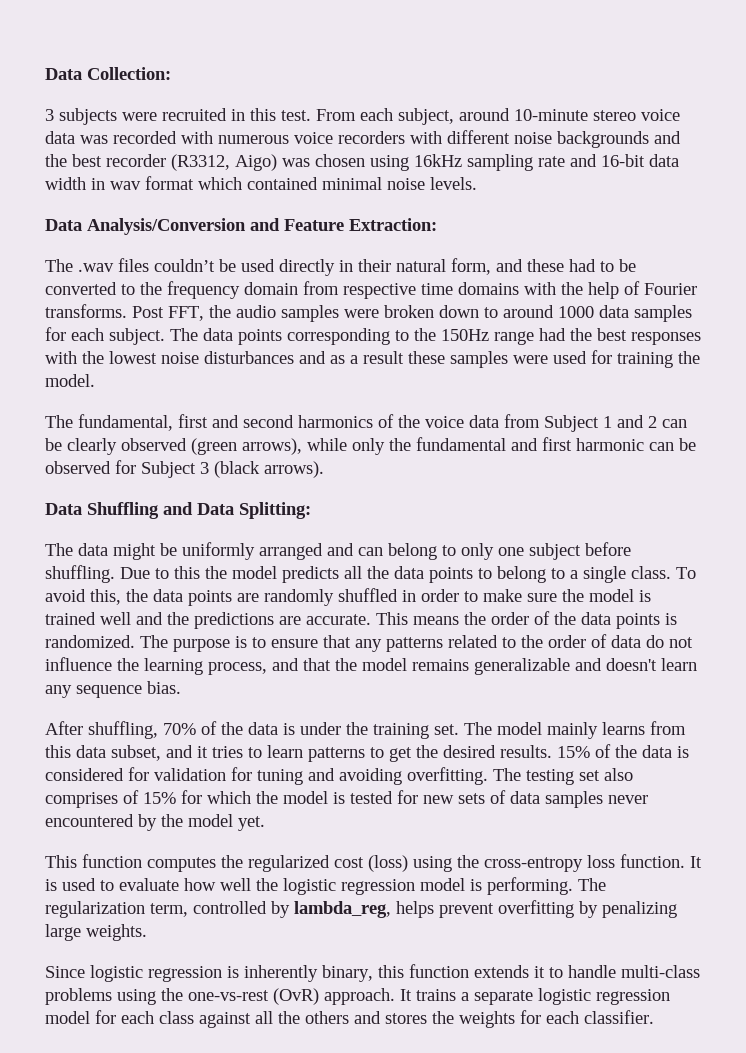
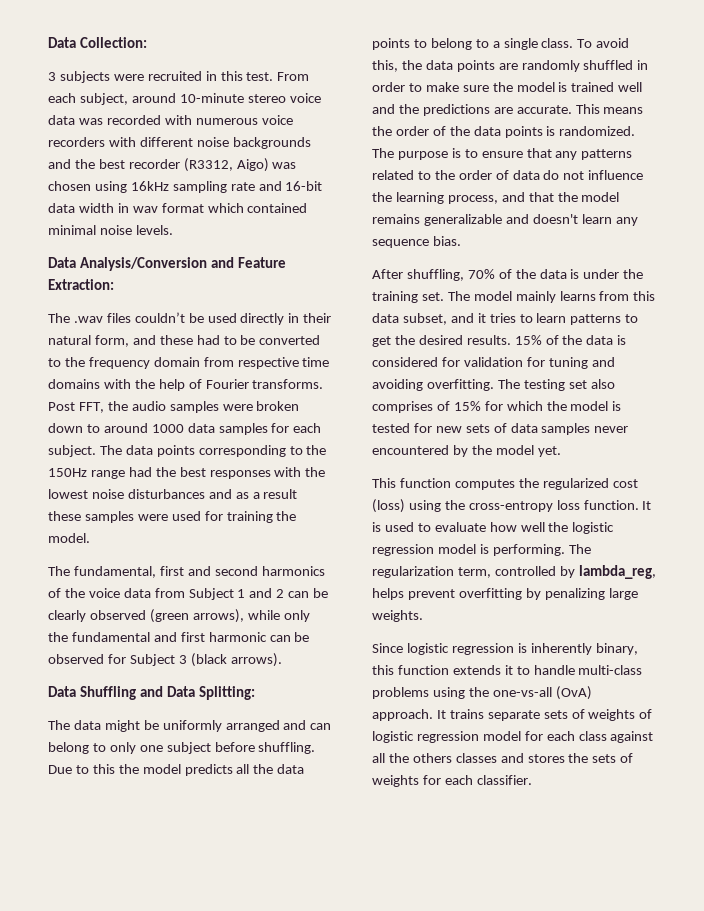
[188,988,319,1005] one-vs-rest (OvR) -> [492,686,592,700] one-vs-all (OvA)
[461,990,533,1005] a separate -> [487,709,653,721] separate sets of weights of
(349, 1017) none -> [455,753,497,763] classes
(454, 1017) none -> [592,753,634,763] sets of

